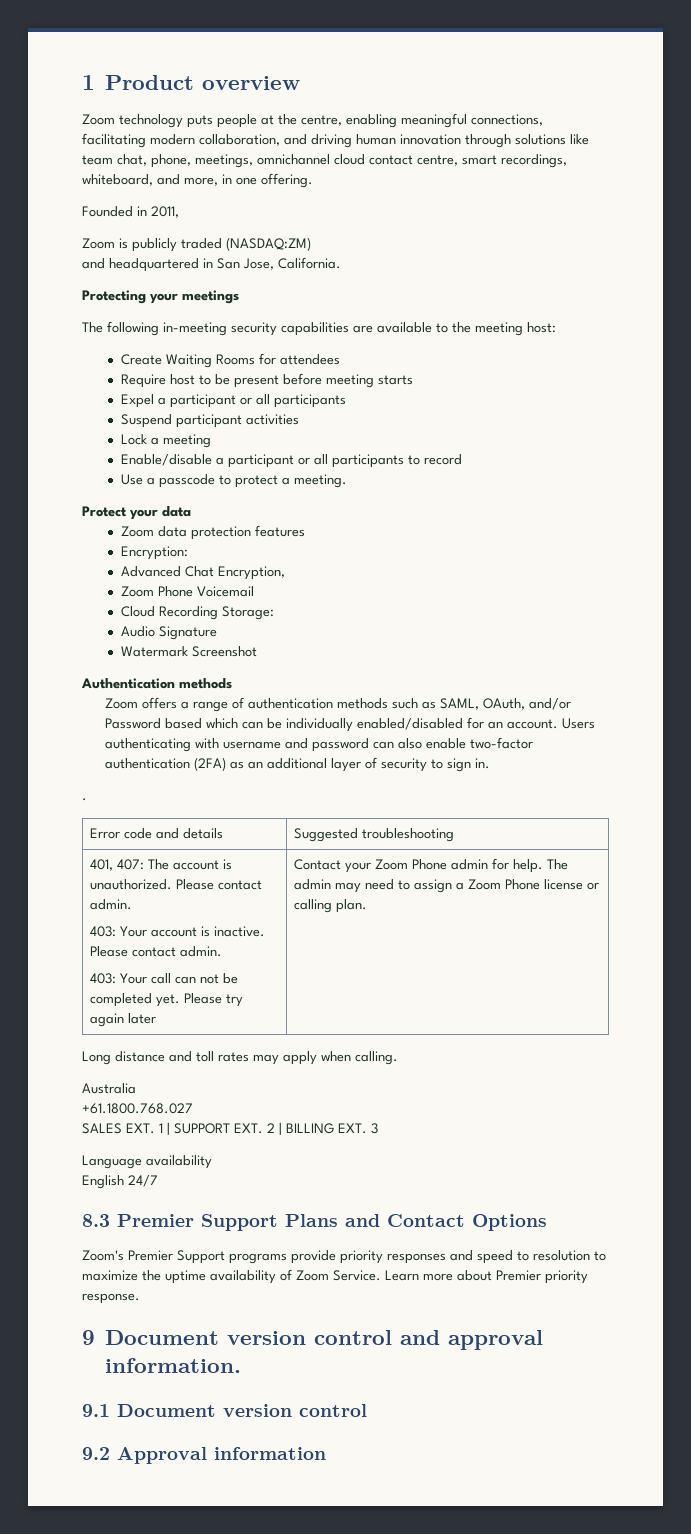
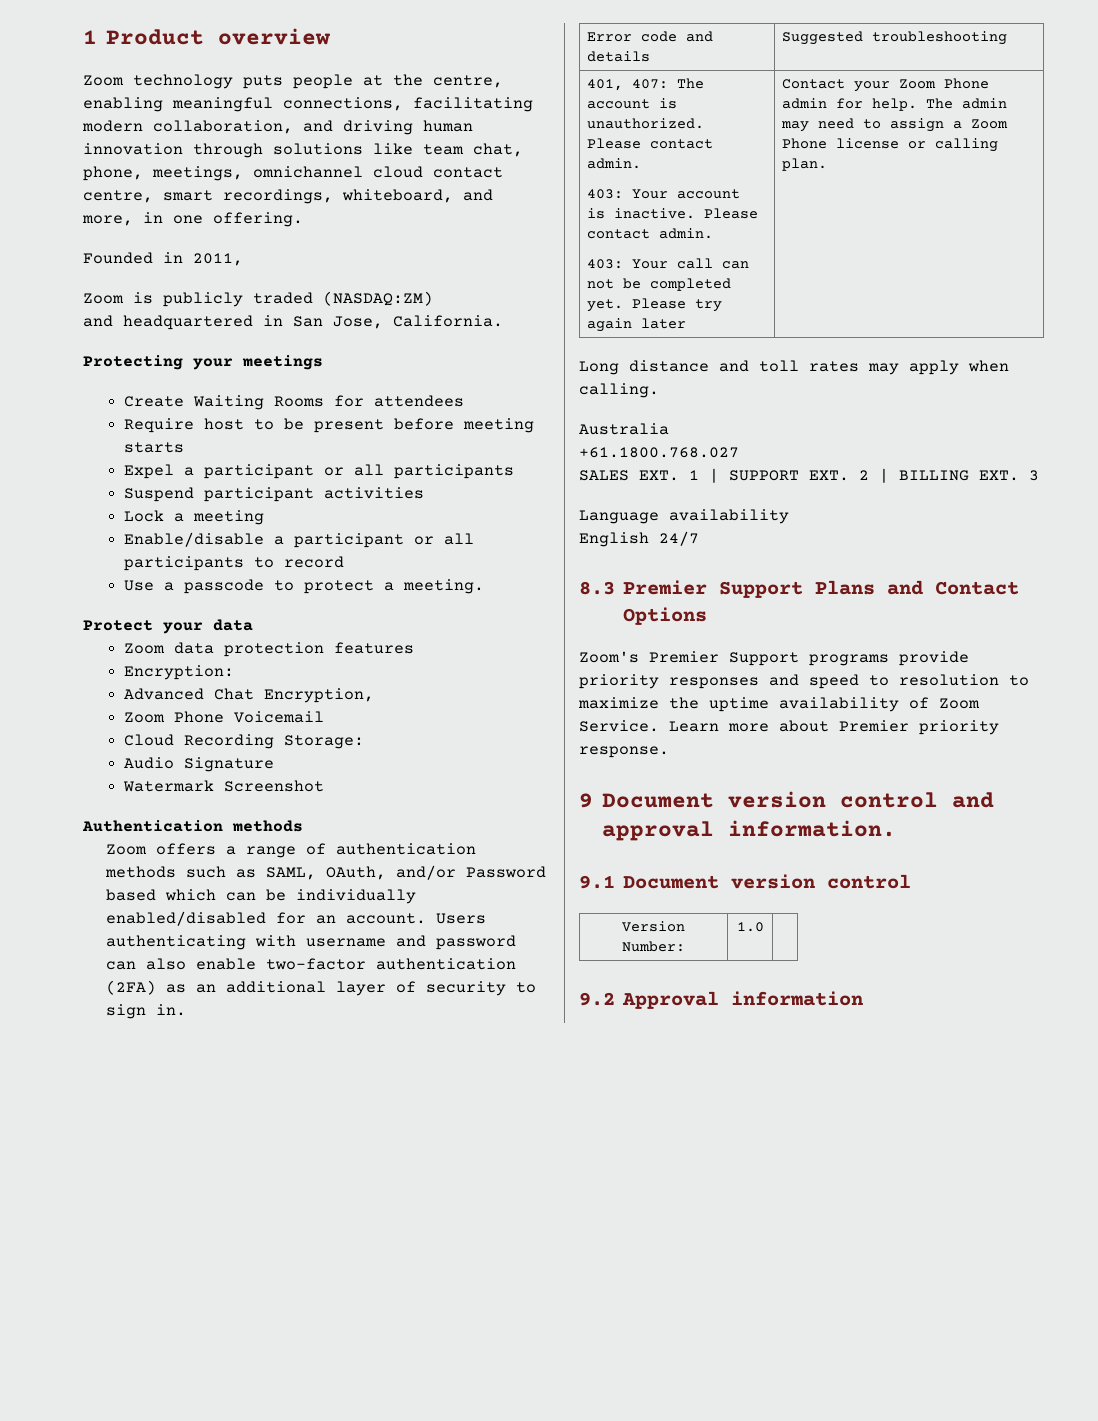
[82,321,556,336] // The following in-meeting security capabilities are available to the meeting host: -> (323, 362) none
[82,798,87,801] // . -> (187, 1010) none
(368, 1410) none -> [622,921,685,932] [622,941,685,952] [736,922,764,932] // Version Number: | 1.0 |

